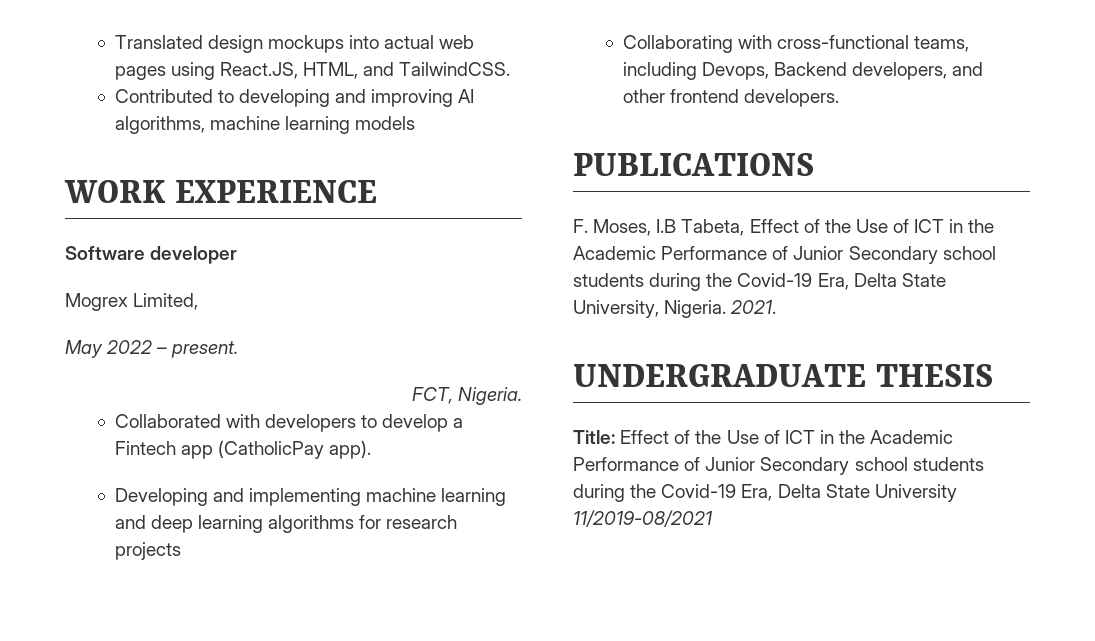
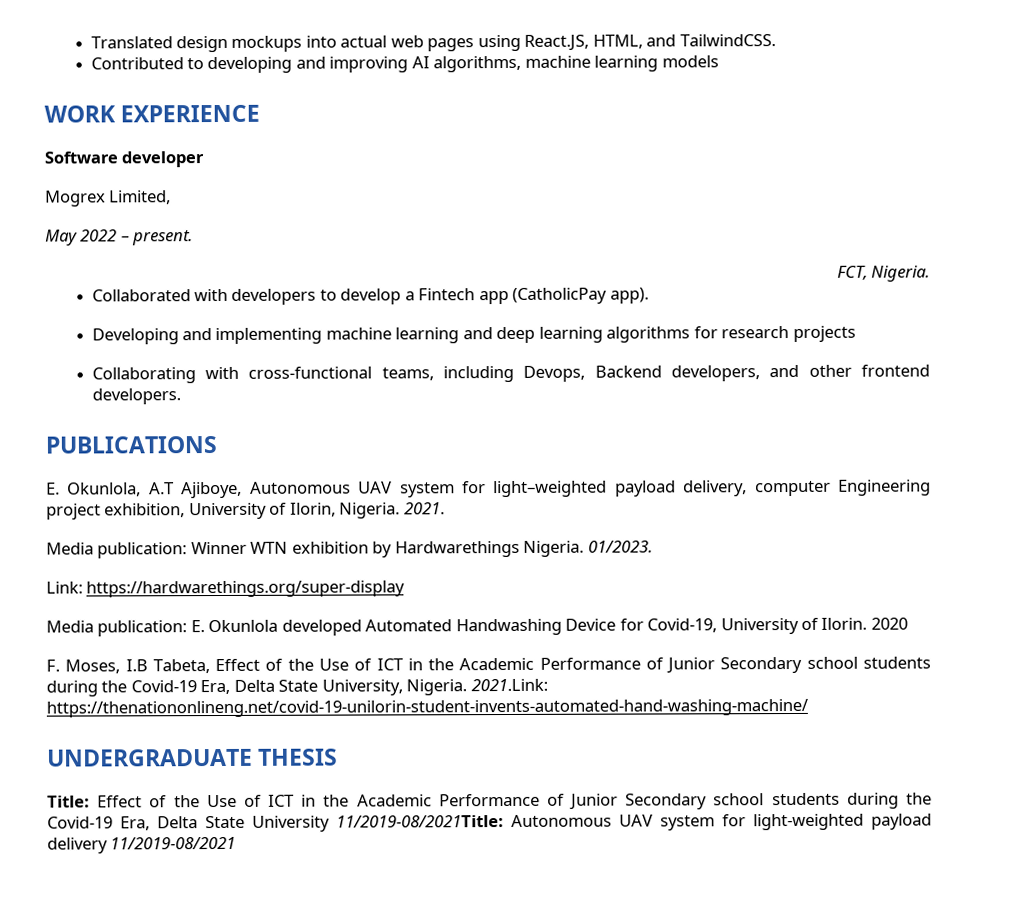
(814, 164) none -> [46,479,931,499] [46,502,445,520] [46,540,653,559] [46,580,406,598] [46,617,908,637] // E. Okunlola, A.T Ajiboye, Autonomous UAV system for light–weighted payload delivery, computer Engineering project exhibition, University of Ilorin, Nigeria. 2021. // Media publication: Winner WTN exhibition by Hardwarethings Nigeria. 01/2023. // Link: https://hardwarethings.org/super-display // Media publication: E. Okunlola developed Automated Handwashing Device for Covid-19, University of Ilorin. 2020
[730,300,777,314] 2021. -> [470,678,548,692] [46,698,808,718] 2021.Link: https://thenationonlineng.net/covid-19-unilorin-student-invents-automated-hand-washing-machine/
(957, 493) none -> [336,813,932,831] [47,837,108,854] 11/2019-08/2021Title: Autonomous UAV system for light-weighted payload delivery

